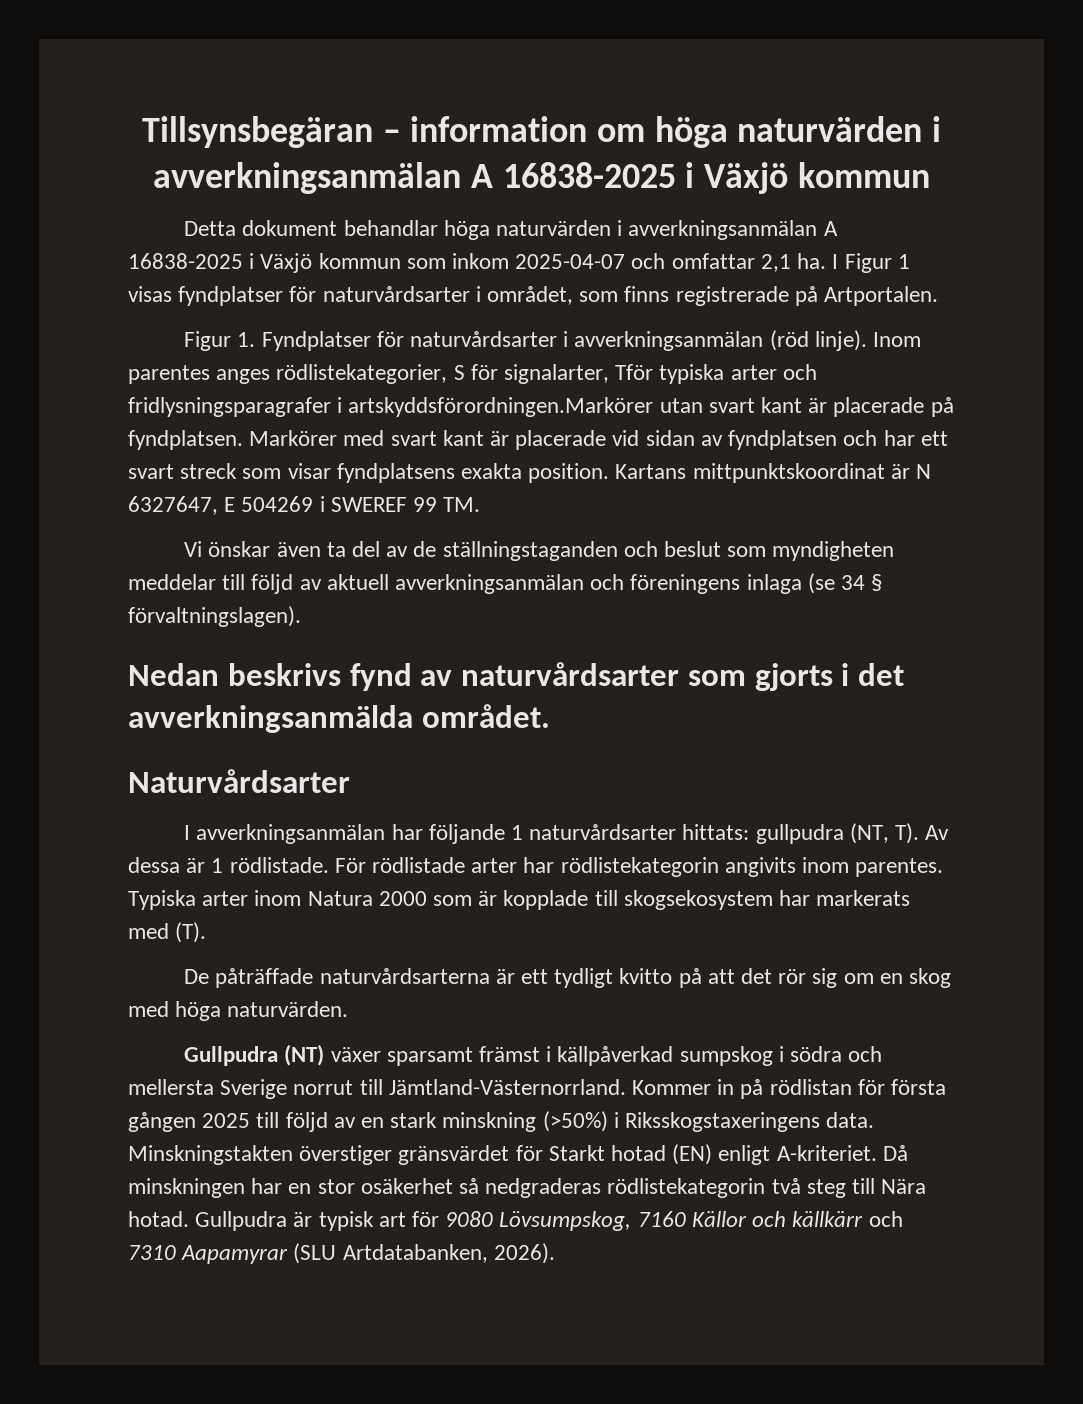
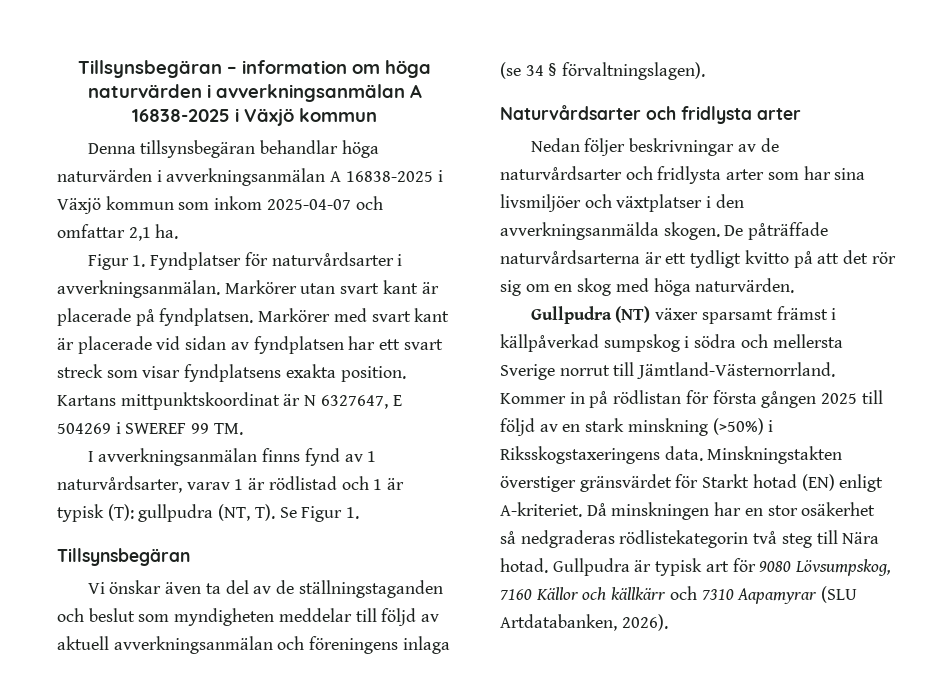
[184,220,338,236] Detta dokument -> [87,140,256,158] Denna tillsynsbegäran
[832,253,910,273] [128,286,939,306] I Figur 1 visas fyndplatser för naturvårdsarter i området, som finns registrerade på Artportalen. -> (179, 231) none
[574,330,922,351] [128,364,817,384] [128,397,654,417] avverkningsanmälan (röd linje). Inom parentes anges rödlistekategorier, S för signalarter, Tför typiska arter och fridlysningsparagrafer i artskyddsförordningen.Markörer -> [57,280,297,298] avverkningsanmälan. Markörer
[843,430,878,446] och -> (344, 345) none
(481, 504) none -> [87,448,377,466] [57,476,405,493] [57,504,360,522] [57,548,190,566] // I avverkningsanmälan finns fynd av 1 naturvårdsarter, varav 1 är rödlistad och 1 är typisk (T): gullpudra (NT, T). Se Figur 1. // Tillsynsbegäran
[128,662,905,691] [128,704,550,733] [128,769,350,793] [184,823,950,844] [128,857,944,877] [128,890,911,910] [128,922,207,943] Nedan beskrivs fynd av naturvårdsarter som gjorts i det avverkningsanmälda området. // Naturvårdsarter // I avverkningsanmälan har följande 1 naturvårdsarter hittats: gullpudra (NT, T). Av dessa är 1 rödlistade. För rödlistade arter har rödlistekategorin angivits inom parentes. Typiska arter inom Natura 2000 som är kopplade till skogsekosystem har markerats med (T). // -> [500,105,801,124] [530,138,779,156] [500,166,866,184] [500,194,744,212] [500,222,720,240] Naturvårdsarter och fridlysta arter // Nedan följer beskrivningar av de naturvårdsarter och fridlysta arter som har sina livsmiljöer och växtplatser i den avverkningsanmälda skogen.

